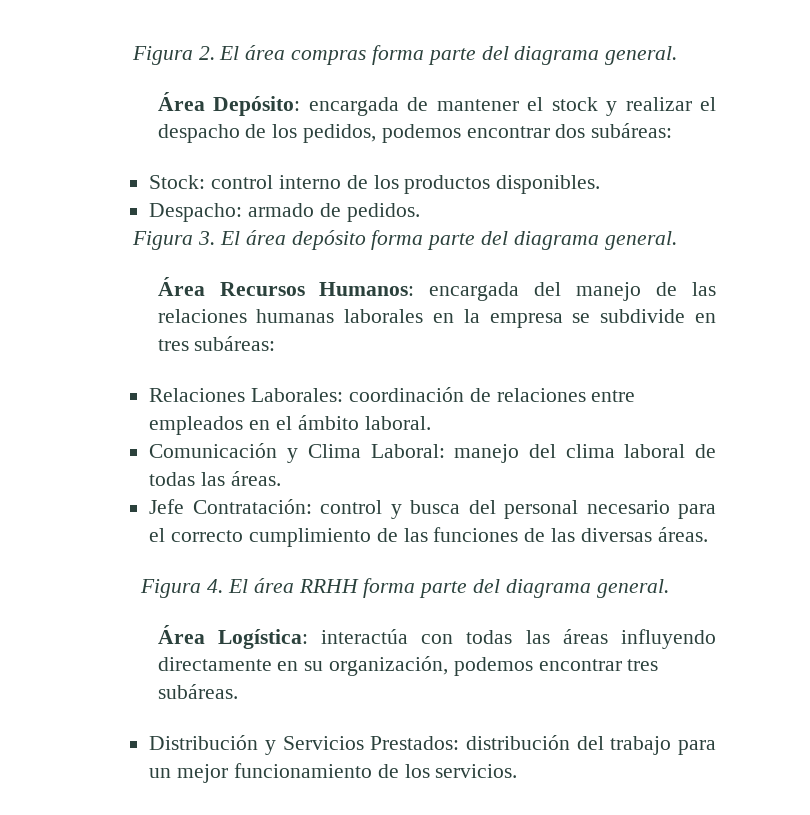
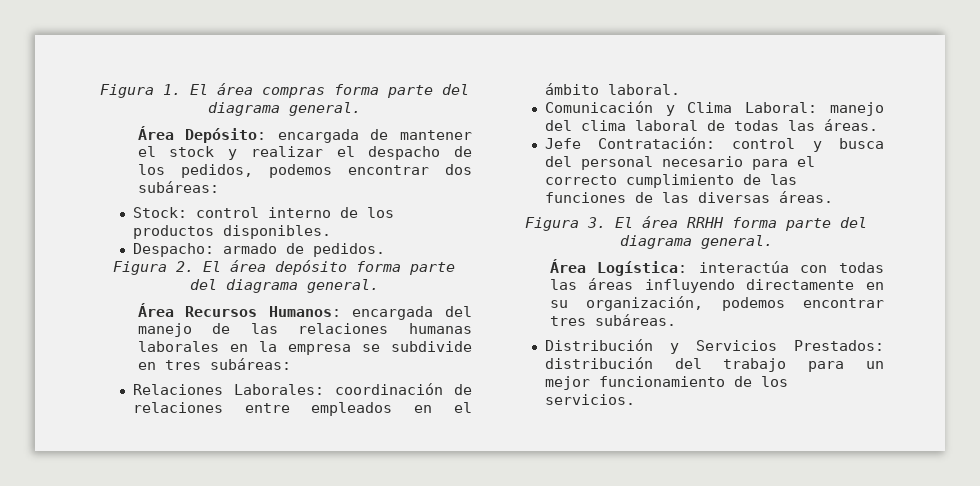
[131,46,215,65] Figura 2. -> [99,84,181,98] Figura 1.
[198,231,216,245] 3. -> [176,261,194,272] 2.
[207,579,224,593] 4. -> [587,217,606,228] 3.

